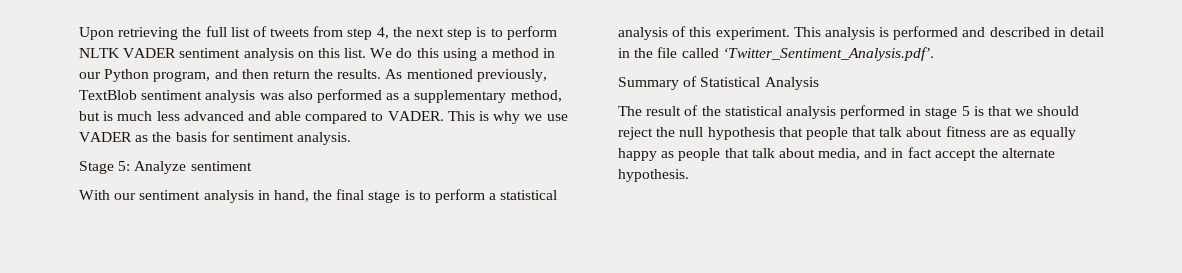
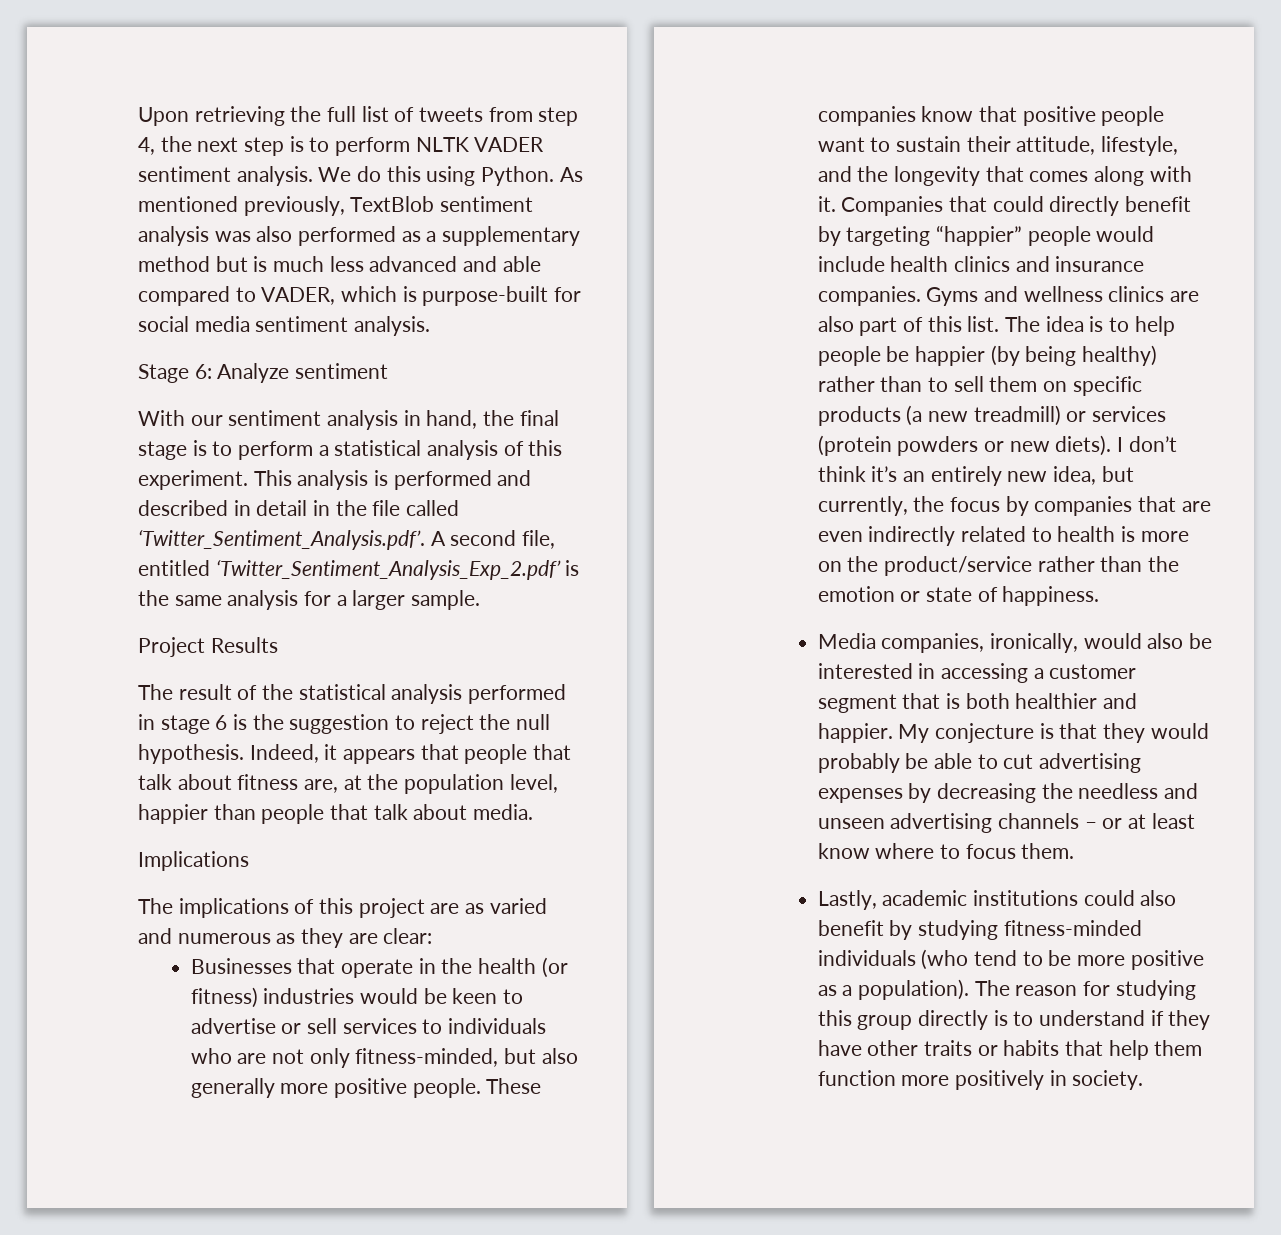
[243,48,556,61] [79,69,382,82] analysis on this list. We do this using a method in our Python program, and then return the results. -> [236,166,555,186] analysis. We do this using Python.
[510,90,562,102] method, -> [138,256,210,272] method
[387,111,568,124] [79,131,230,142] VADER. This is why we use VADER as the basis for -> [261,286,582,306] [138,316,250,332] VADER, which is purpose-built for social media
[118,161,131,171] 5: -> [194,364,212,379] 6:
[618,76,819,90] // Summary of Statistical Analysis -> [430,530,556,549] [138,559,580,580] [138,590,481,610] [138,637,278,657] A second file, entitled ‘Twitter_Sentiment_Analysis_Exp_2.pdf’ is the same analysis for a larger sample. // Project Results
[961,106,1080,116] [618,127,775,140] 5 is that we should reject the null hypothesis -> [215,714,551,734] [138,744,416,764] 6 is the suggestion to reject the null hypothesis. Indeed, it appears
[989,127,1077,140] [618,147,1056,161] [618,169,689,182] are as equally happy as people that talk about media, and in fact accept the alternate hypothesis. -> [304,774,558,794] [138,804,534,824] [138,851,249,871] [138,898,547,918] [138,928,433,948] [190,957,568,978] [190,987,524,1008] [190,1018,547,1034] [190,1048,578,1068] [190,1078,542,1098] [817,106,1165,126] [817,136,1179,156] [817,166,1192,186] [817,196,1192,216] [817,225,1155,246] [817,256,1145,272] [817,286,1200,306] [817,316,1175,336] [817,345,1158,366] [817,376,1142,396] [817,405,1167,426] [817,435,1177,456] [817,466,1134,486] [817,496,1211,516] [817,526,1189,546] [817,556,1180,576] [817,586,1100,606] [817,633,1213,653] [817,663,1137,683] [817,693,1138,713] [817,723,1209,743] [817,753,1142,773] [817,783,1199,803] [817,813,1195,833] [817,843,1075,859] [817,890,1177,910] [817,920,1142,940] [817,949,1204,970] [817,979,1196,1000] [817,1010,1211,1030] [817,1040,1203,1060] [817,1070,1144,1090] are, at the population level, happier than people that talk about media. // Implications // The implications of this project are as varied and numerous as they are clear: // Businesses that operate in the health (or fitness) industries would be keen to advertise or sell services to individuals who are not only fitness-minded, but also generally more positive people. These companies know that positive people want to sustain their attitude, lifestyle, and the longevity that comes along with it. Companies that could directly benefit by targeting “happier” people would include health clinics and insurance companies. Gyms and wellness clinics are also part of this list. The idea is to help people be happier (by being healthy) rather than to sell them on specific products (a new treadmill) or services (protein powders or new diets). I don’t think it’s an entirely new idea, but currently, the focus by companies that are even indirectly related to health is more on the product/service rather than the emotion or state of happiness. // Media companies, ironically, would also be interested in accessing a customer segment that is both healthier and happier. My conjecture is that they would probably be able to cut advertising expenses by decreasing the needless and unseen advertising channels – or at least know where to focus them. // Lastly, academic institutions could also benefit by studying fitness-minded individuals (who tend to be more positive as a population). The reason for studying this group directly is to understand if they have other traits or habits that help them function more positively in society.

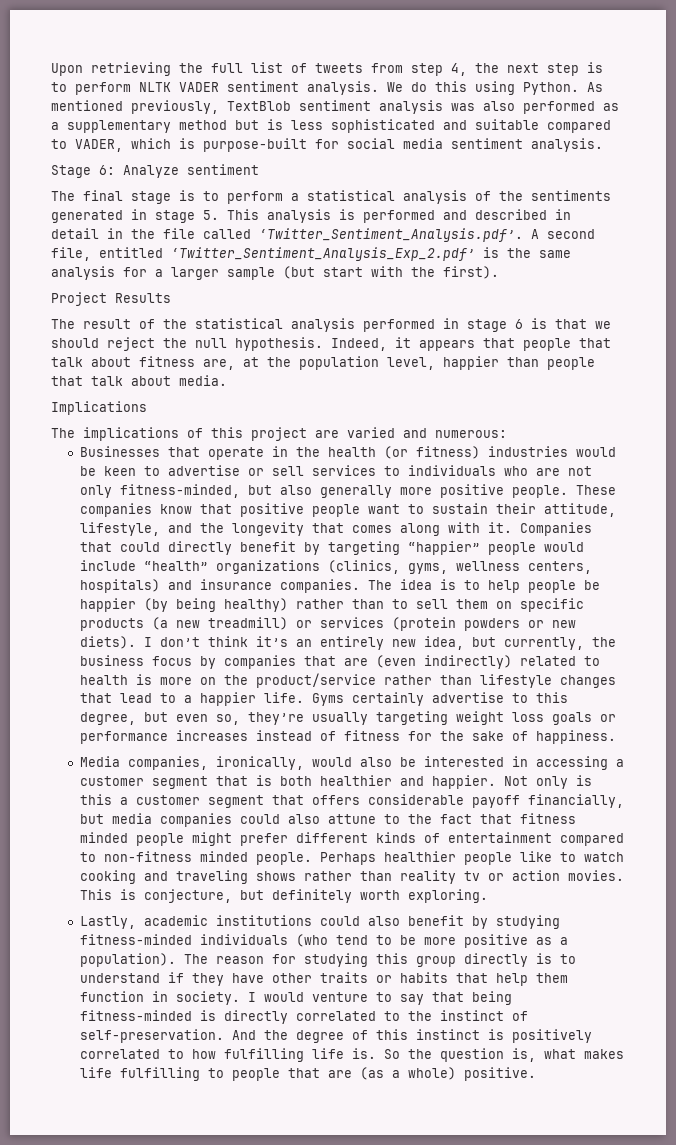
[273,256,541,272] much less advanced and able -> [291,119,539,133] less sophisticated and suitable
[138,410,515,430] With our sentiment analysis in hand, the -> [51,191,75,201] The
[528,440,563,456] [138,470,248,490] this experiment. -> [499,190,611,201] [51,209,219,223] the sentiments generated in stage 5.
[411,590,481,610] sample. -> [227,266,499,280] sample (but start with the first).
[252,714,416,734] the suggestion to -> [555,319,611,329] [51,338,99,348] that we should
[465,903,485,914] as -> (339, 434) none
[177,928,433,948] numerous as they are clear: -> [435,430,507,438] numerous:
[890,256,1145,272] [817,286,1200,306] [817,316,1000,336] health clinics and insurance companies. Gyms and wellness clinics are also part of this list. -> [143,560,592,574] [79,579,360,593] “health” organizations (clinics, gyms, wellness centers, hospitals) and insurance companies.
(945, 504) none -> [79,655,144,666] business
[817,526,956,546] even indirectly -> [375,655,512,669] (even indirectly)
[1148,556,1180,572] [817,586,973,602] the emotion or state -> [479,674,616,688] [79,692,568,706] [79,711,616,725] [79,730,504,744] lifestyle changes that lead to a happier life. Gyms certainly advertise to this degree, but even so, they’re usually targeting weight loss goals or performance increases instead of fitness for the sake
[898,723,1209,743] [817,753,1142,773] [817,783,1199,803] [817,813,1195,833] [817,843,1075,859] My conjecture is that they would probably be able to cut advertising expenses by decreasing the needless and unseen advertising channels – or at least know where to focus them. -> [503,775,592,789] [79,794,624,808] [79,813,576,827] [79,832,624,846] [79,851,624,865] [79,870,624,884] [79,889,488,903] Not only is this a customer segment that offers considerable payoff financially, but media companies could also attune to the fact that fitness minded people might prefer different kinds of entertainment compared to non-fitness minded people. Perhaps healthier people like to watch cooking and traveling shows rather than reality tv or action movies. This is conjecture, but definitely worth exploring.
[901,1070,1144,1090] more positively in society. -> [151,991,512,1005] [79,1010,528,1024] [79,1029,592,1043] [79,1048,624,1062] [79,1067,536,1081] in society. I would venture to say that being fitness-minded is directly correlated to the instinct of self-preservation. And the degree of this instinct is positively correlated to how fulfilling life is. So the question is, what makes life fulfilling to people that are (as a whole) positive.

